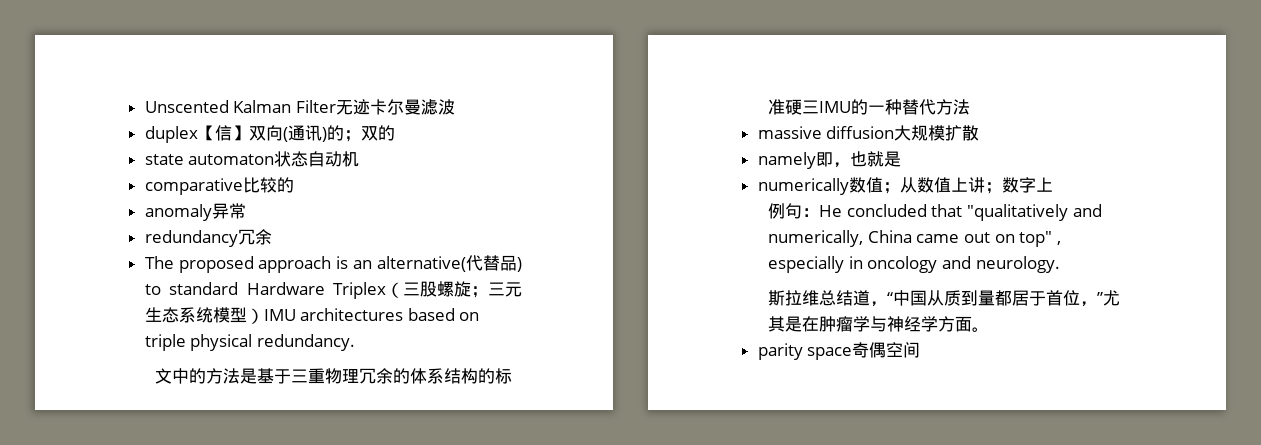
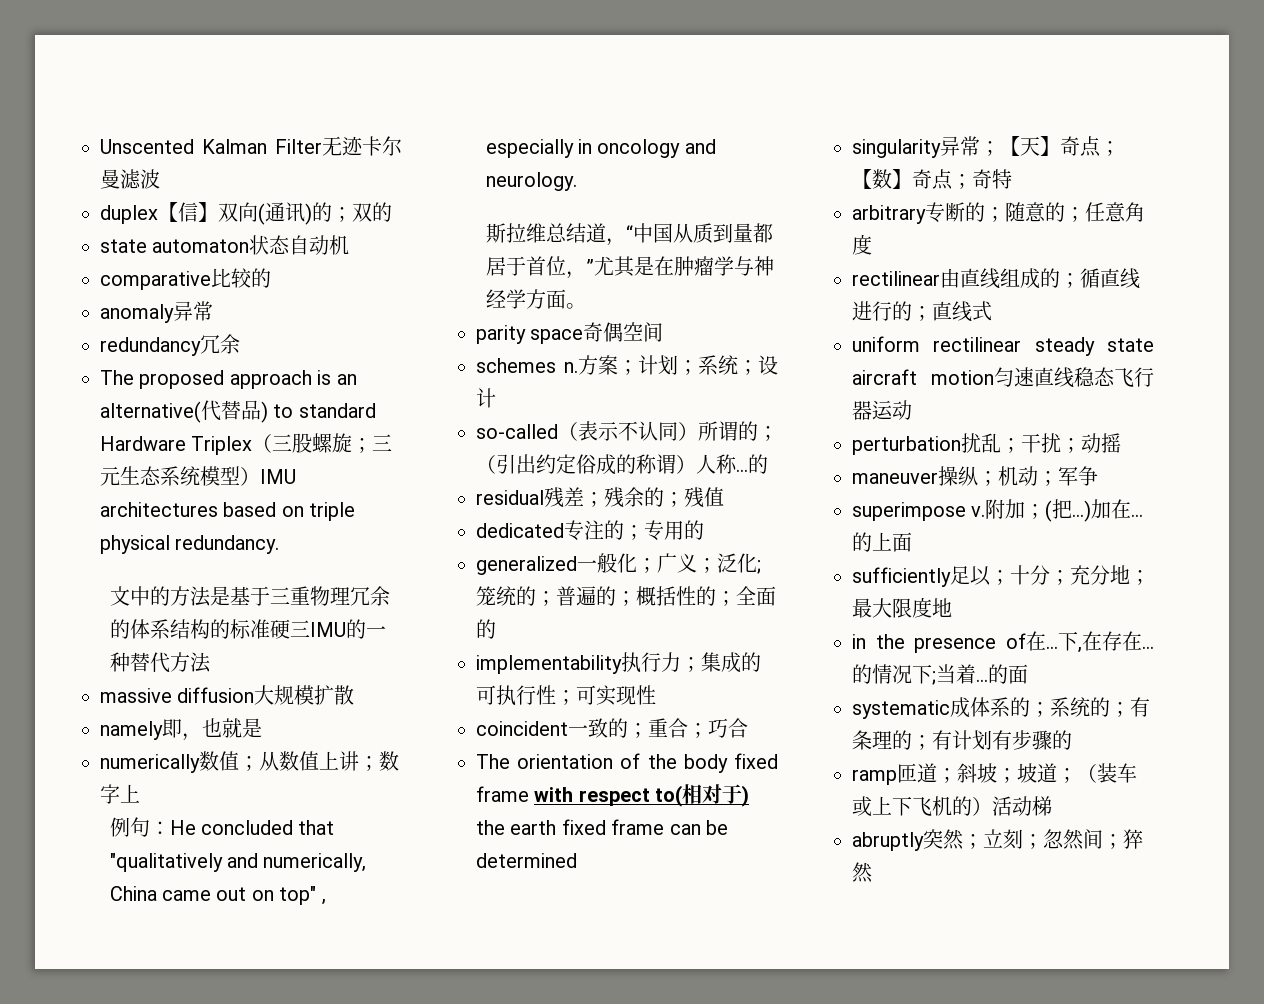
(921, 350) none -> [476,355,778,375] [476,388,496,408] [476,421,778,441] [476,454,768,475] [476,487,724,508] [476,520,704,541] [476,553,761,575] [476,586,776,606] [476,619,496,639] [476,652,761,674] [476,685,656,706] [476,718,748,738] [476,753,778,773] [476,784,750,807] [476,819,728,835] [476,853,577,868] [852,136,1120,158] [852,169,1012,190] [852,202,1145,224] [852,234,872,255] [852,268,1140,289] [852,301,992,322] [852,336,1154,356] [852,367,1154,388] [852,400,912,420] [852,433,1121,455] [852,466,1098,486] [852,499,1144,522] [852,532,912,552] [852,565,1150,587] [852,597,952,618] [852,631,1154,653] [852,664,1028,685] [852,697,1150,719] [852,730,1072,750] [852,763,1137,785] [852,796,1052,817] [852,829,1143,851] [852,862,873,883] // schemes n.方案；计划；系统；设计 // so-called（表示不认同）所谓的；（引出约定俗成的称谓）人称…的 // residual残差；残余的；残值 // dedicated专注的；专用的 // generalized一般化；广义；泛化;笼统的；普遍的；概括性的；全面的 // implementability执行力；集成的可执行性；可实现性 // coincident一致的；重合；巧合 // The orientation of the body fixed frame with respect to(相对于) the earth fixed frame can be determined // singularity异常；【天】奇点；【数】奇点；奇特 // arbitrary专断的；随意的；任意角度 // rectilinear由直线组成的；循直线进行的；直线式 // uniform rectilinear steady state aircraft motion匀速直线稳态飞行器运动 // perturbation扰乱；干扰；动摇 // maneuver操纵；机动；军争 // superimpose v.附加；(把…)加在…的上面 // sufficiently足以；十分；充分地；最大限度地 // in the presence of在…下,在存在…的情况下;当着…的面 // systematic成体系的；系统的；有条理的；有计划有步骤的 // ramp匝道；斜坡；坡道；（装车或上下飞机的）活动梯 // abruptly突然；立刻；忽然间；猝然

